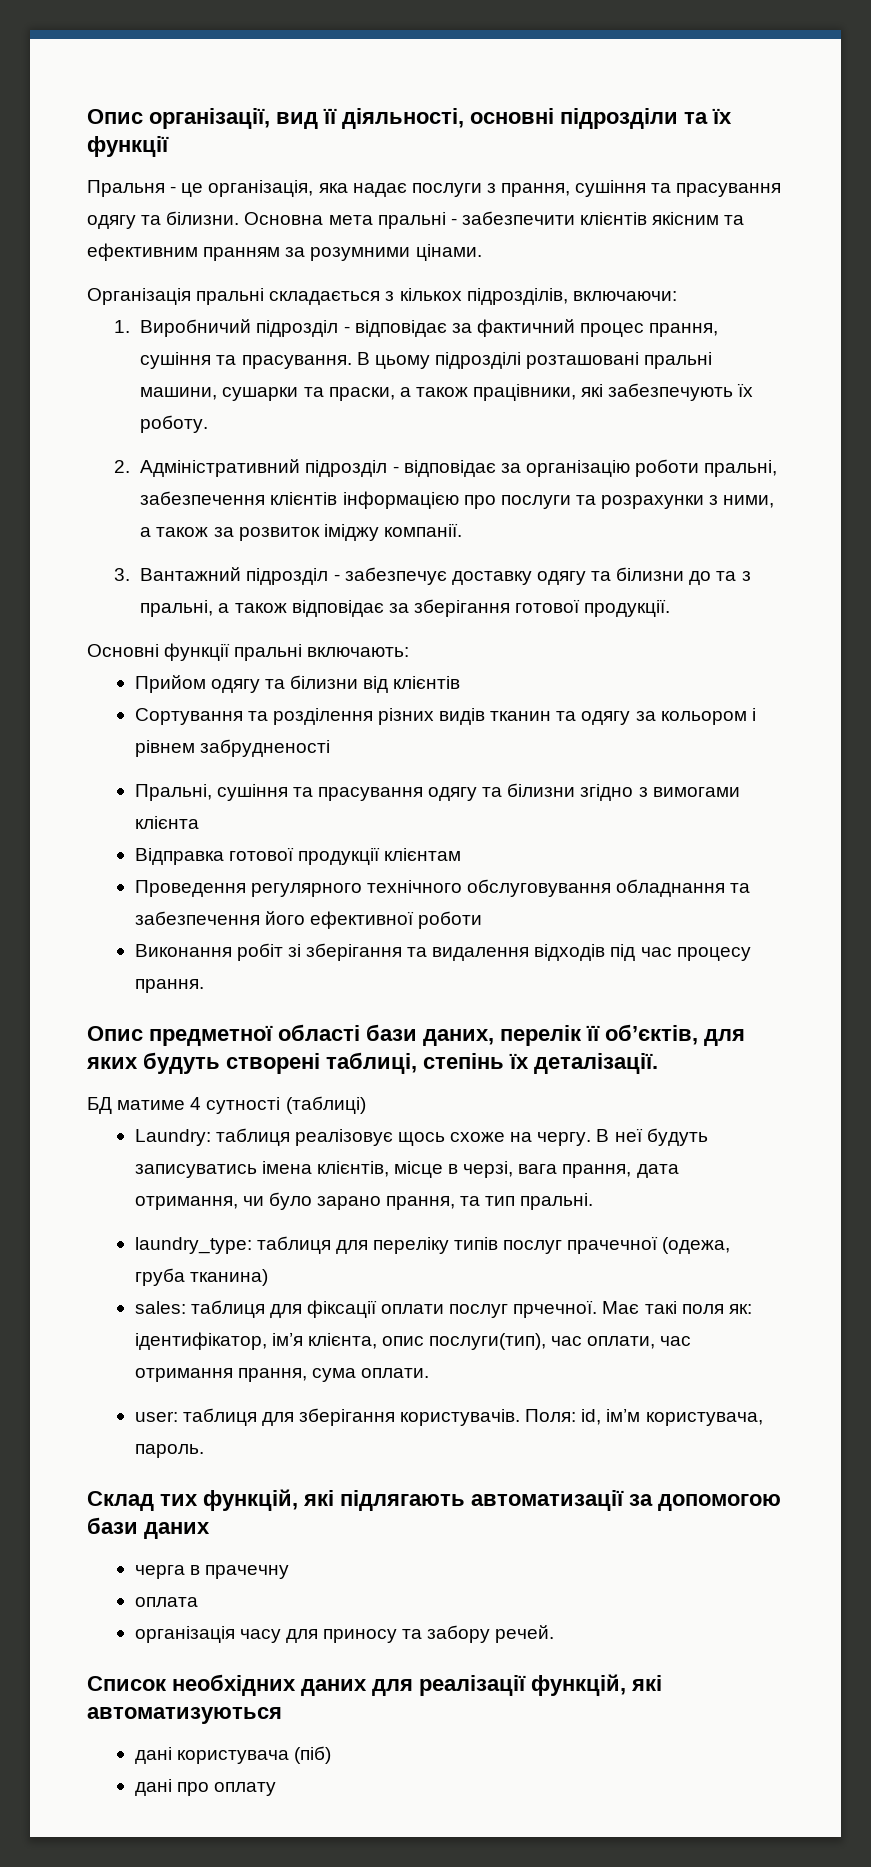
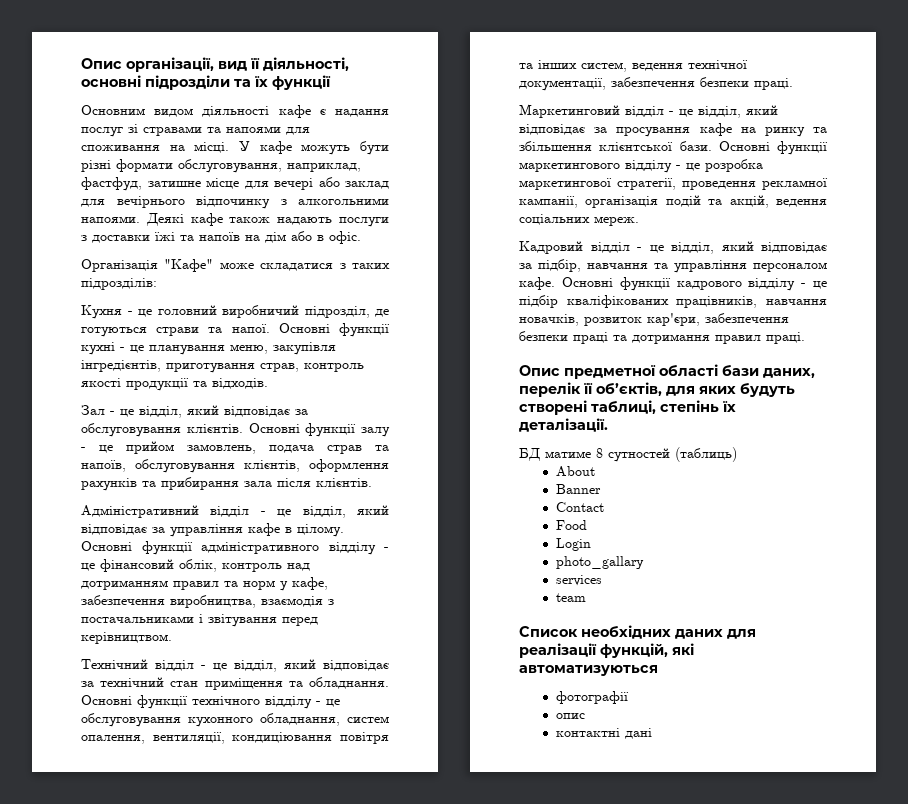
[87,180,782,197] [87,211,745,229] [87,243,482,261] [87,288,677,305] [113,319,719,337] [140,352,713,369] [140,383,754,401] [140,415,209,433] [113,459,778,477] [140,491,775,509] [140,523,462,541] [113,567,751,585] [140,599,671,617] [87,643,410,661] [134,675,461,693] [134,708,756,725] [134,739,330,757] [134,783,740,801] [134,816,199,829] [134,847,461,865] [134,879,751,897] [134,911,482,929] [134,943,751,961] [134,979,204,993] Пральня - це організація, яка надає послуги з прання, сушіння та прасування одягу та білизни. Основна мета пральні - забезпечити клієнтів якісним та ефективним пранням за розумними цінами. // Організація пральні складається з кількох підрозділів, включаючи: // 1. Виробничий підрозділ - відповідає за фактичний процес прання, сушіння та прасування. В цьому підрозділі розташовані пральні машини, сушарки та праски, а також працівники, які забезпечують їх роботу. // 2. Адміністративний підрозділ - відповідає за організацію роботи пральні, забезпечення клієнтів інформацією про послуги та розрахунки з ними, а також за розвиток іміджу компанії. // 3. Вантажний підрозділ - забезпечує доставку одягу та білизни до та з пральні, а також відповідає за зберігання готової продукції. // Основні функції пральні включають: // Прийом одягу та білизни від клієнтів // Сортування та розділення різних видів тканин та одягу за кольором і рівнем забрудненості // Пральні, сушіння та прасування одягу та білизни згідно з вимогами клієнта // Відправка готової продукції клієнтам // Проведення регулярного технічного обслуговування обладнання та забезпечення його ефективної роботи // Виконання робіт зі зберігання та видалення відходів під час процесу прання. -> [81,105,389,118] [81,124,310,137] [81,141,389,155] [81,159,361,173] [81,177,389,191] [81,196,389,209] [81,213,389,227] [81,231,361,244] [81,259,390,272] [81,278,157,290] [81,305,389,319] [81,323,390,337] [81,342,336,355] [81,360,364,373] [81,378,268,391] [81,405,308,418] [81,423,390,437] [81,441,389,454] [81,459,389,473] [81,477,372,491] [81,505,389,518] [81,523,344,537] [81,541,389,555] [81,559,310,572] [81,577,328,591] [81,595,334,608] [81,614,318,627] [81,632,172,644] [81,659,389,672] [81,677,389,690] [81,695,340,709] [81,713,389,727] [81,732,389,744] [519,60,748,72] [519,77,793,91] [519,104,778,118] [519,123,827,137] [519,141,828,155] [519,159,763,173] [519,178,828,190] [519,195,827,208] [519,214,639,226] [519,241,827,254] [519,259,827,273] [519,277,827,291] [519,295,827,308] [519,313,789,326] [519,331,805,344] Основним видом діяльності кафе є надання послуг зі стравами та напоями для споживання на місці. У кафе можуть бути різні формати обслуговування, наприклад, фастфуд, затишне місце для вечері або заклад для вечірнього відпочинку з алкогольними напоями. Деякі кафе також надають послуги з доставки їжі та напоїв на дім або в офіс. // Організація "Кафе" може складатися з таких підрозділів: // Кухня - це головний виробничий підрозділ, де готуються страви та напої. Основні функції кухні - це планування меню, закупівля інгредієнтів, приготування страв, контроль якості продукції та відходів. // Зал - це відділ, який відповідає за обслуговування клієнтів. Основні функції залу - це прийом замовлень, подача страв та напоїв, обслуговування клієнтів, оформлення рахунків та прибирання зала після клієнтів. // Адміністративний відділ - це відділ, який відповідає за управління кафе в цілому. Основні функції адміністративного відділу - це фінансовий облік, контроль над дотриманням правил та норм у кафе, забезпечення виробництва, взаємодія з постачальниками і звітування перед керівництвом. // Технічний відділ - це відділ, який відповідає за технічний стан приміщення та обладнання. Основні функції технічного відділу - це обслуговування кухонного обладнання, систем опалення, вентиляції, кондиціювання повітря та інших систем, ведення технічної документації, забезпечення безпеки праці. // Маркетинговий відділ - це відділ, який відповідає за просування кафе на ринку та збільшення клієнтської бази. Основні функції маркетингового відділу - це розробка маркетингової стратегії, проведення рекламної кампанії, організація подій та акцій, ведення соціальних мереж. // Кадровий відділ - це відділ, який відповідає за підбір, навчання та управління персоналом кафе. Основні функції кадрового відділу - це підбір кваліфікованих працівників, навчання новачків, розвиток кар'єри, забезпечення безпеки праці та дотримання правил праці.
[190,1096,366,1114] [134,1128,708,1146] [134,1161,679,1178] [134,1192,594,1210] [134,1236,731,1254] [134,1268,268,1286] [134,1300,752,1318] [134,1332,692,1350] [134,1368,429,1382] [134,1408,763,1426] [134,1444,204,1458] [87,1489,781,1511] [87,1517,210,1539] [134,1565,289,1579] [134,1597,198,1607] [134,1625,555,1643] 4 сутності (таблиці) // Laundry: таблиця реалізовує щось схоже на чергу. В неї будуть записуватись імена клієнтів, місце в черзі, вага прання, дата отримання, чи було зарано прання, та тип пральні. // laundry_type: таблиця для переліку типів послуг прачечної (одежа, груба тканина) // sales: таблиця для фіксації оплати послуг прчечної. Має такі поля як: ідентифікатор, ім’я клієнта, опис послуги(тип), час оплати, час отримання прання, сума оплати. // user: таблиця для зберігання користувачів. Поля: id, ім’м користувача, пароль. // Склад тих функцій, які підлягають автоматизації за допомогою бази даних // черга в прачечну // оплата // організація часу для приносу та забору речей. -> [596,447,737,462] [555,466,595,477] [555,484,601,494] [555,502,604,512] [555,520,587,530] [555,538,591,551] [555,556,644,569] [555,575,602,586] [555,593,586,602] 8 сутностей (таблиць) // About // Banner // Contact // Food // Login // photo_gallary // services // team
[134,1746,331,1764] [134,1779,276,1796] дані користувача (піб) // дані про оплату -> [555,691,629,704] [555,713,585,719] [555,728,652,739] фотографії // опис // контактні дані

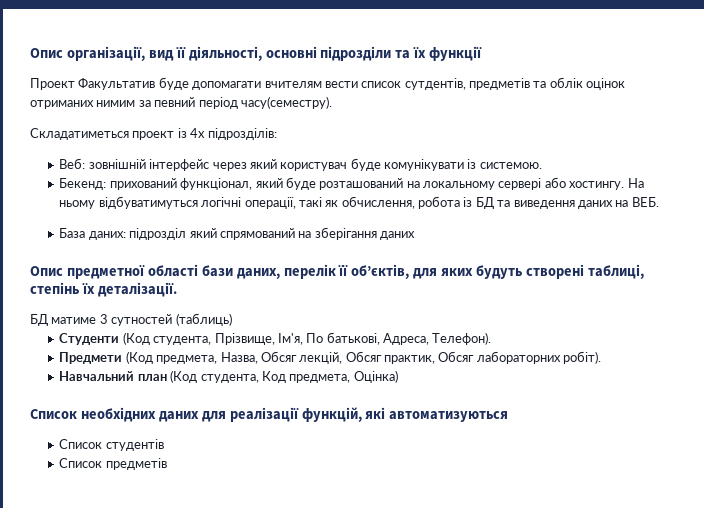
[81,105,389,118] [81,124,310,137] [81,141,389,155] [81,159,361,173] [81,177,389,191] [81,196,389,209] [81,213,389,227] [81,231,361,244] [81,259,390,272] [81,278,157,290] [81,305,389,319] [81,323,390,337] [81,342,336,355] [81,360,364,373] [81,378,268,391] [81,405,308,418] [81,423,390,437] [81,441,389,454] [81,459,389,473] [81,477,372,491] [81,505,389,518] [81,523,344,537] [81,541,389,555] [81,559,310,572] [81,577,328,591] [81,595,334,608] [81,614,318,627] [81,632,172,644] [81,659,389,672] [81,677,389,690] [81,695,340,709] [81,713,389,727] [81,732,389,744] [519,60,748,72] [519,77,793,91] [519,104,778,118] [519,123,827,137] [519,141,828,155] [519,159,763,173] [519,178,828,190] [519,195,827,208] [519,214,639,226] [519,241,827,254] [519,259,827,273] [519,277,827,291] [519,295,827,308] [519,313,789,326] [519,331,805,344] Основним видом діяльності кафе є надання послуг зі стравами та напоями для споживання на місці. У кафе можуть бути різні формати обслуговування, наприклад, фастфуд, затишне місце для вечері або заклад для вечірнього відпочинку з алкогольними напоями. Деякі кафе також надають послуги з доставки їжі та напоїв на дім або в офіс. // Організація "Кафе" може складатися з таких підрозділів: // Кухня - це головний виробничий підрозділ, де готуються страви та напої. Основні функції кухні - це планування меню, закупівля інгредієнтів, приготування страв, контроль якості продукції та відходів. // Зал - це відділ, який відповідає за обслуговування клієнтів. Основні функції залу - це прийом замовлень, подача страв та напоїв, обслуговування клієнтів, оформлення рахунків та прибирання зала після клієнтів. // Адміністративний відділ - це відділ, який відповідає за управління кафе в цілому. Основні функції адміністративного відділу - це фінансовий облік, контроль над дотриманням правил та норм у кафе, забезпечення виробництва, взаємодія з постачальниками і звітування перед керівництвом. // Технічний відділ - це відділ, який відповідає за технічний стан приміщення та обладнання. Основні функції технічного відділу - це обслуговування кухонного обладнання, систем опалення, вентиляції, кондиціювання повітря та інших систем, ведення технічної документації, забезпечення безпеки праці. // Маркетинговий відділ - це відділ, який відповідає за просування кафе на ринку та збільшення клієнтської бази. Основні функції маркетингового відділу - це розробка маркетингової стратегії, проведення рекламної кампанії, організація подій та акцій, ведення соціальних мереж. // Кадровий відділ - це відділ, який відповідає за підбір, навчання та управління персоналом кафе. Основні функції кадрового відділу - це підбір кваліфікованих працівників, навчання новачків, розвиток кар'єри, забезпечення безпеки праці та дотримання правил праці. -> [30,77,626,90] [30,96,332,109] [30,128,277,140] [59,158,542,171] [59,177,644,190] [59,196,659,209] [59,227,416,240] Проект Факультатив буде допомагати вчителям вести список сутдентів, предметів та облік оцінок отриманих нимим за певний період часу(семестру). // Складатиметься проект із 4х підрозділів: // Веб: зовнішній інтерфейс через який користувач буде комунікувати із системою. // Бекенд: прихований функціонал, який буде розташований на локальному сервері або хостингу. На ньому відбуватимуться логічні операції, такі як обчислення, робота із БД та виведення даних на ВЕБ. // База даних: підрозділ який спрямований на зберігання даних
[596,448,603,458] 8 -> [99,314,108,324] 3
[555,466,595,477] [555,484,601,494] [555,502,604,512] [555,520,587,530] [555,538,591,551] [555,556,644,569] [555,575,602,586] [555,593,586,602] About // Banner // Contact // Food // Login // photo_gallary // services // team -> [59,332,492,345] [59,351,602,364] [59,370,398,383] Студенти (Код студента, Прізвище, Ім'я, По батькові, Адреса, Телефон). // Предмети (Код предмета, Назва, Обсяг лекцій, Обсяг практик, Обсяг лабораторних робіт). // Навчальний план (Код студента, Код предмета, Оцінка)
[555,691,629,704] [555,713,585,719] [555,728,652,739] фотографії // опис // контактні дані -> [59,439,164,451] [59,458,167,470] Список студентів // Список предметів

